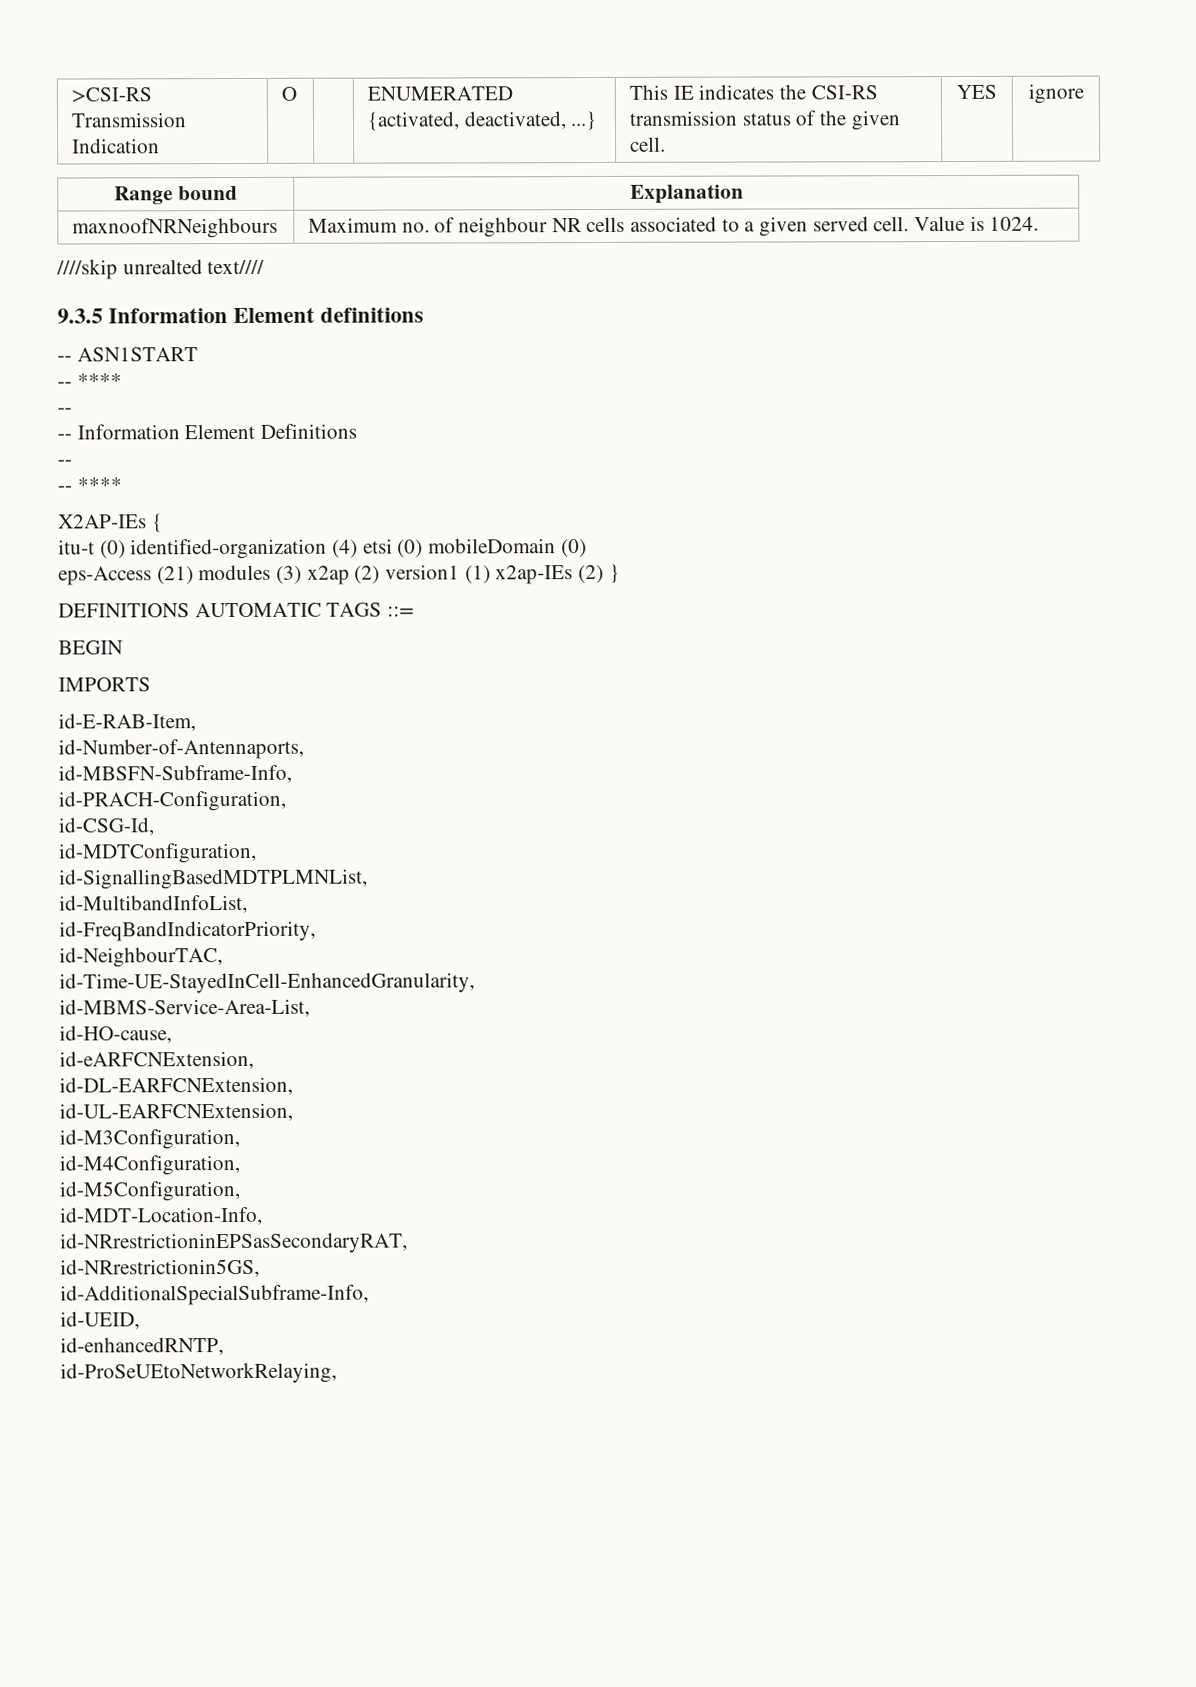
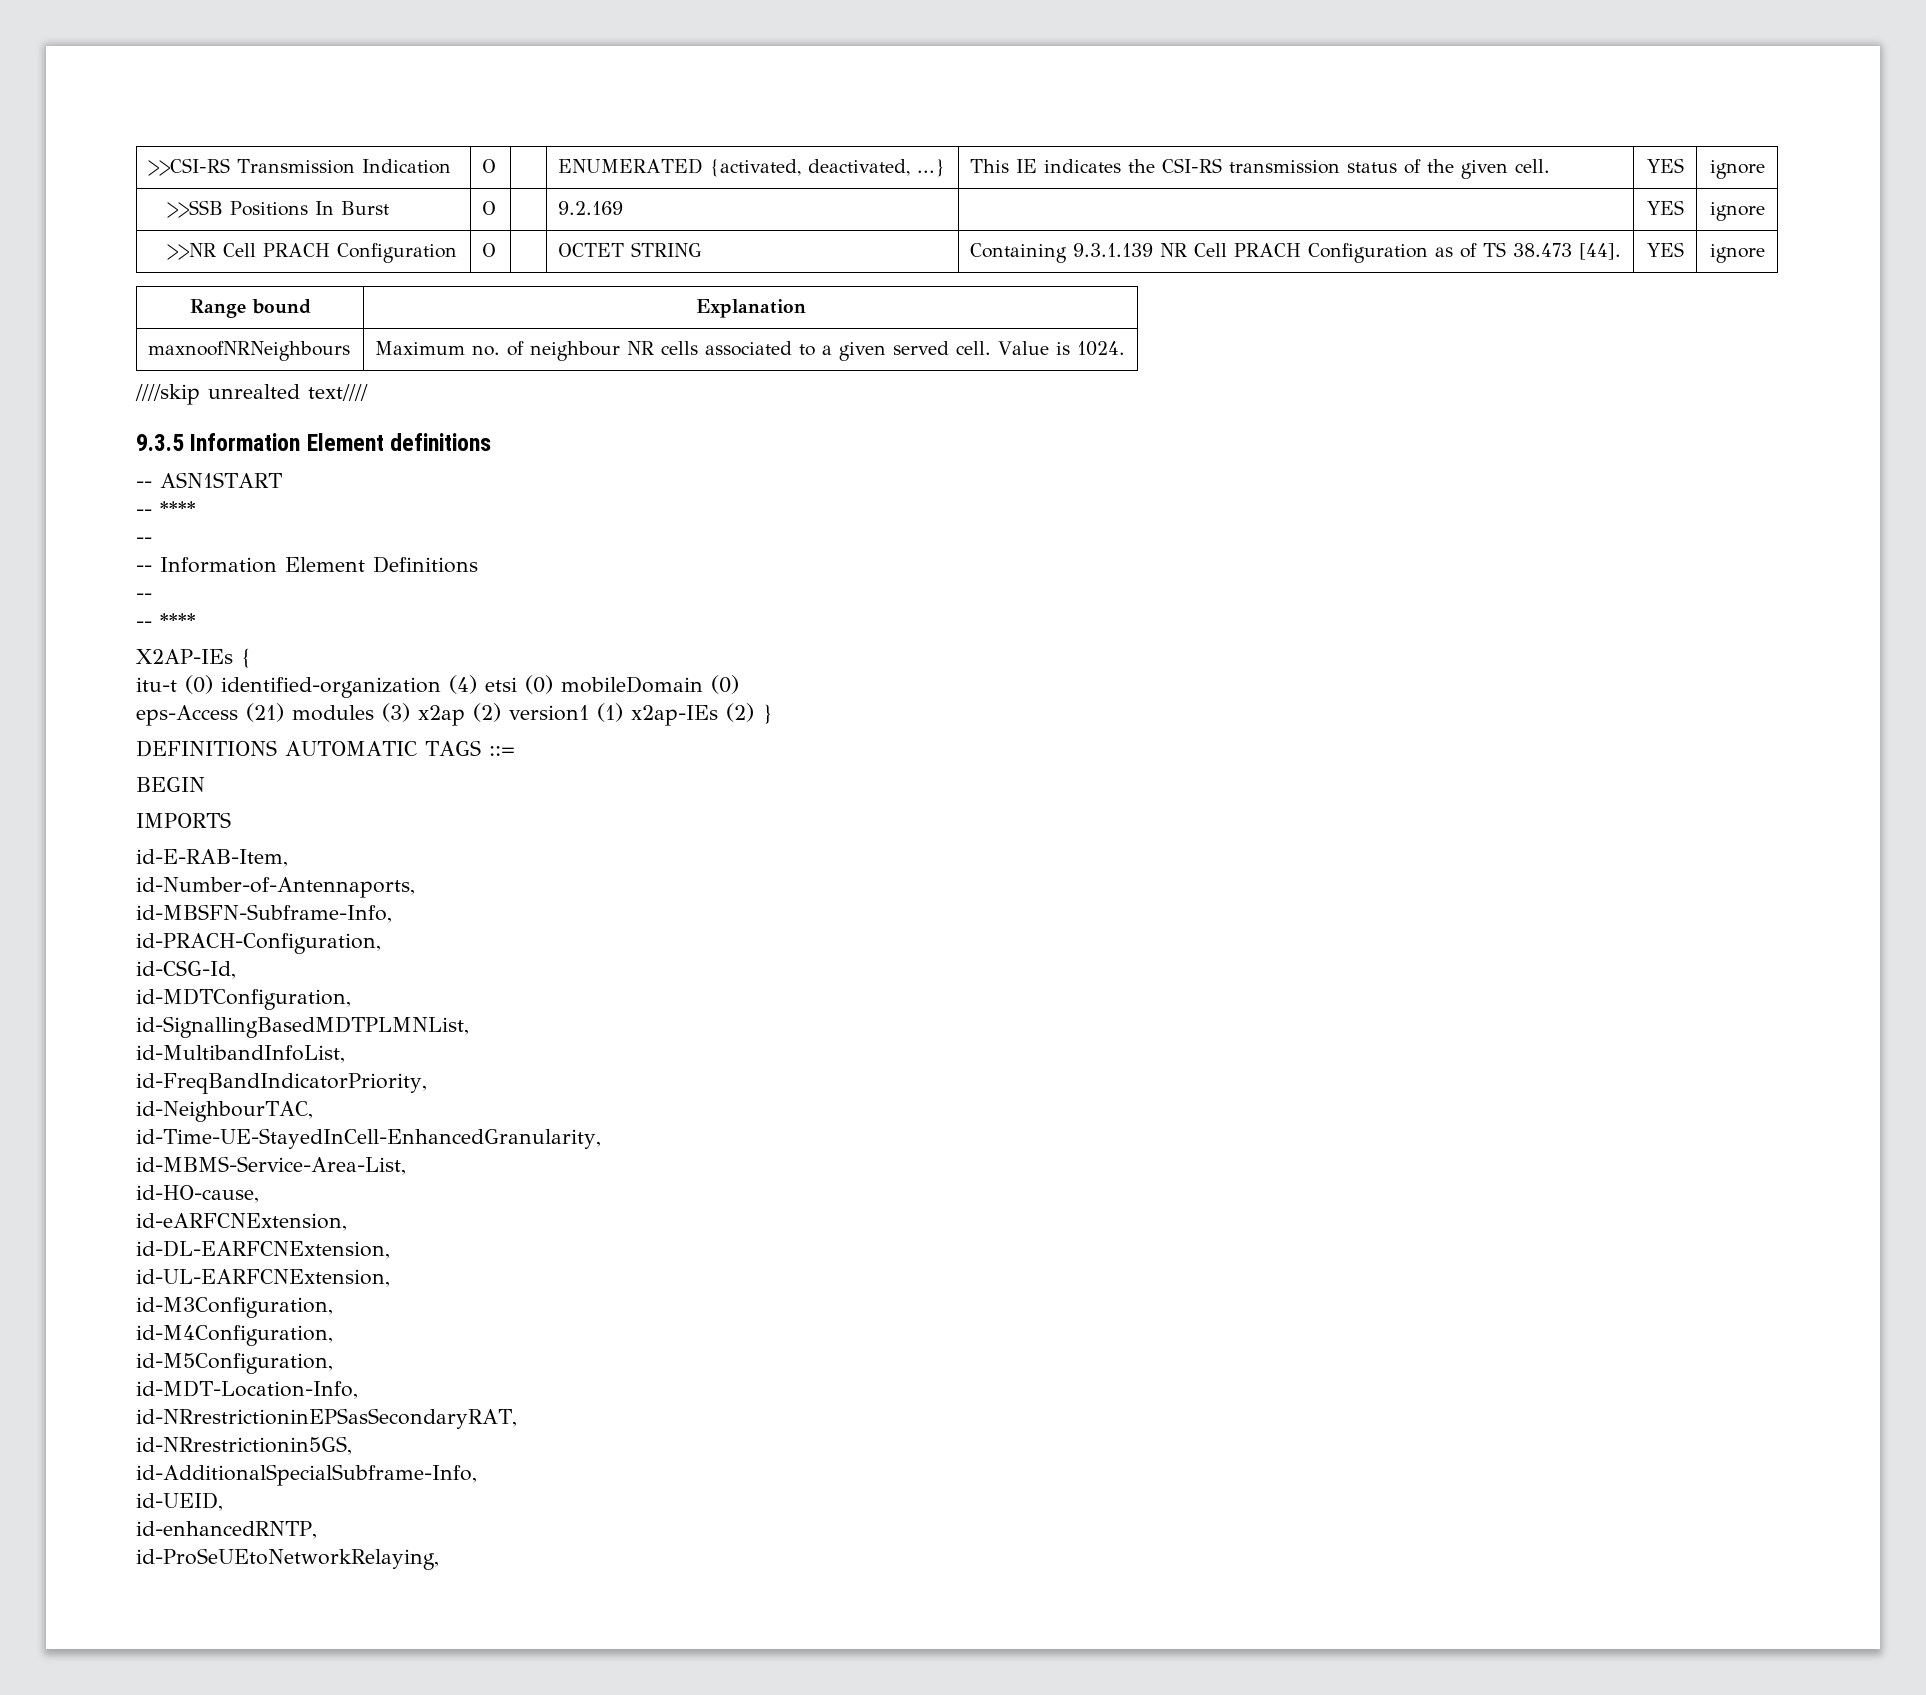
[71,87,153,103] >CSI-RS -> [148,158,231,176] >>CSI-RS
(1084, 93) none -> [167,200,390,218] [482,201,497,215] [558,201,624,215] [1646,200,1684,215] [1709,202,1765,221] [167,243,458,263] [482,243,497,257] [558,242,703,257] [970,242,1622,263] [1646,242,1684,257] [1709,244,1765,263] // >>SSB Positions In Burst | O | | 9.2.169 | | YES | ignore // >>NR Cell PRACH Configuration | O | | OCTET STRING | Containing 9.3.1.139 NR Cell PRACH Configuration as of TS 38.473 [44]. | YES | ignore

